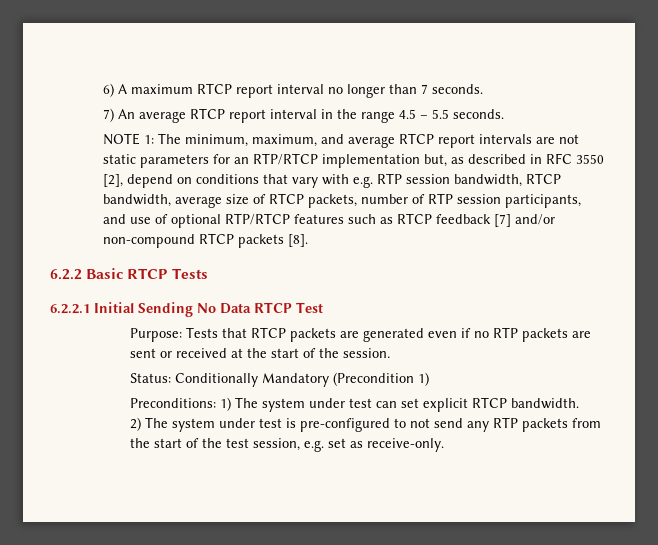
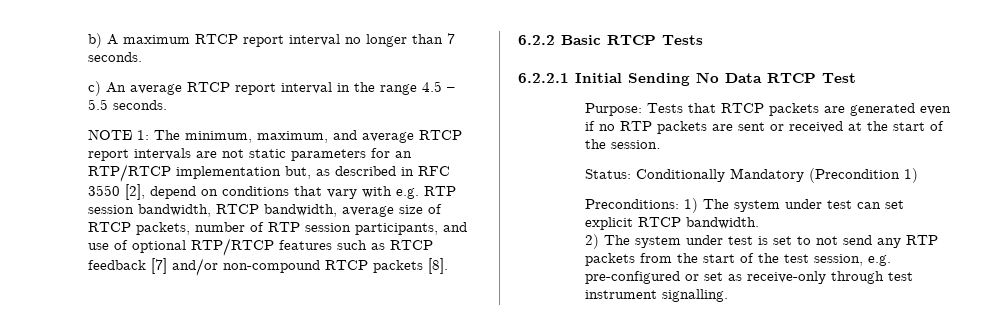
[103,83,115,97] 6) -> [87,33,102,48] b)
[103,108,115,122] 7) -> [87,81,101,96] c)
[300,418,391,432] pre-configured -> [772,236,792,245] set
[328,438,445,452] set as receive-only. -> [584,271,913,284] [584,289,728,302] pre-configured or set as receive-only through test instrument signalling.

